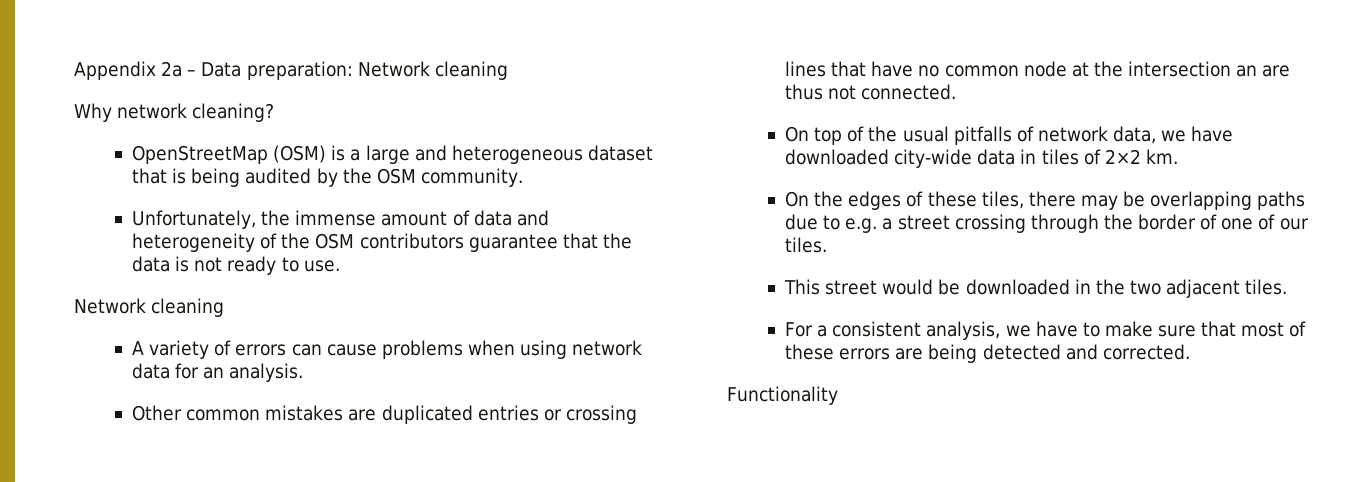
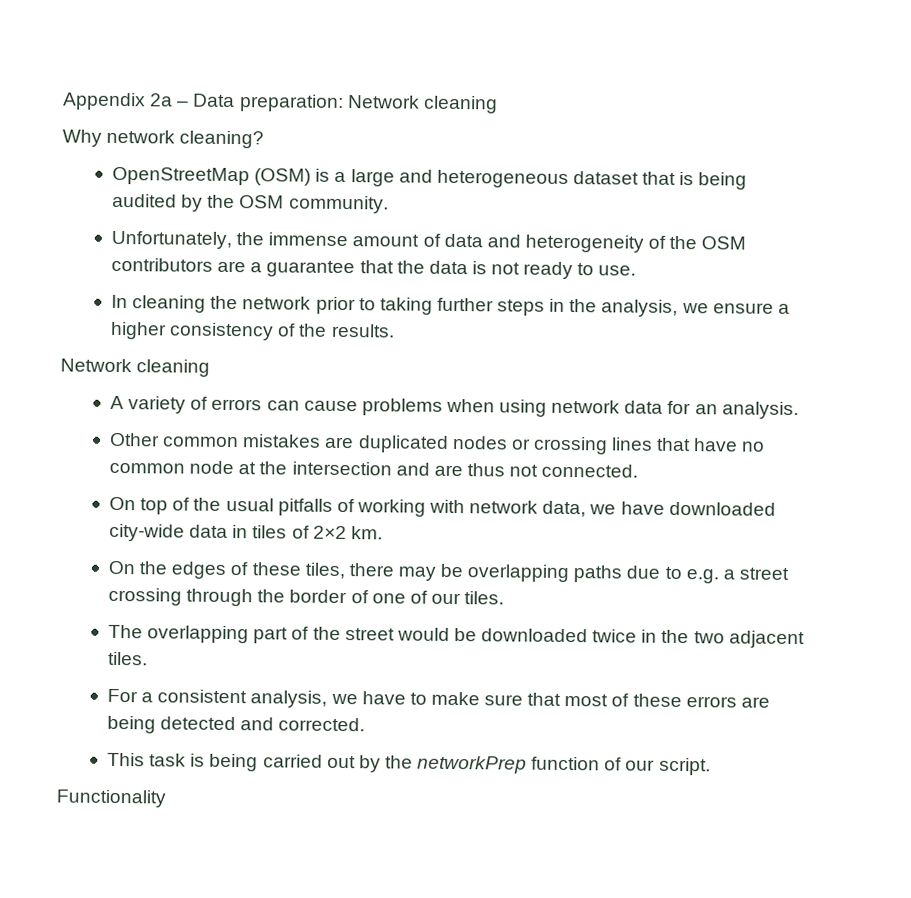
(464, 241) none -> [217,260,263,273] are a
(340, 266) none -> [110,294,790,317] [109,321,395,341] // In cleaning the network prior to taking further steps in the analysis, we ensure a higher consistency of the results.
[477,405,539,421] entries -> [452,435,508,450] nodes
[1236,65,1258,77] an -> [395,462,430,476] and
(1034, 134) none -> [356,499,466,517] working with
[784,279,821,295] This -> [107,624,341,644] The overlapping part of the
(1070, 287) none -> [592,629,638,643] twice
(1190, 352) none -> [106,752,711,776] // This task is being carried out by the networkPrep function of our script.

